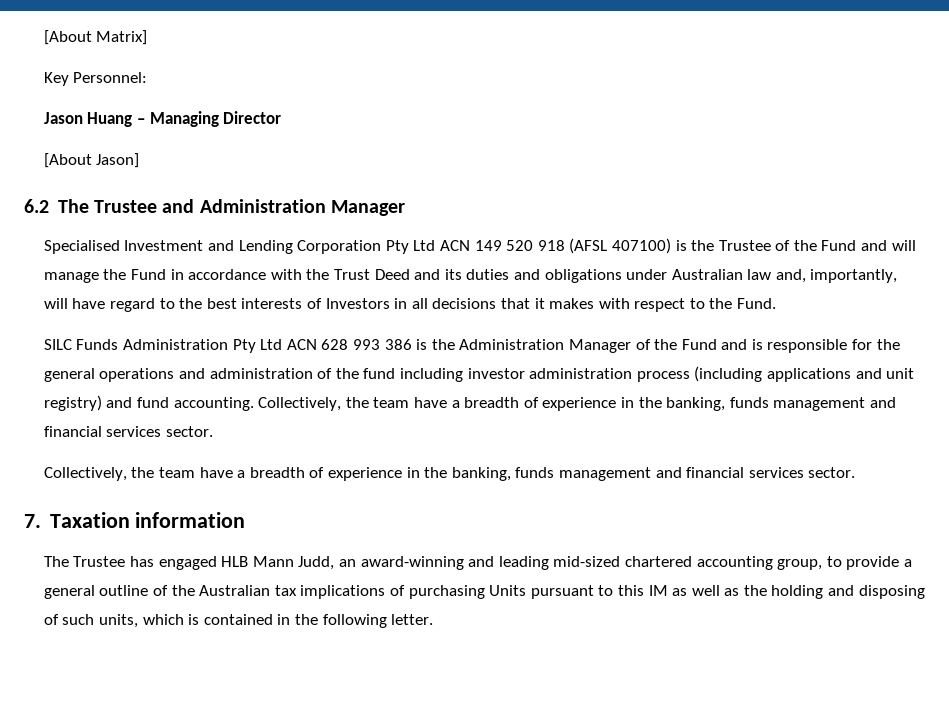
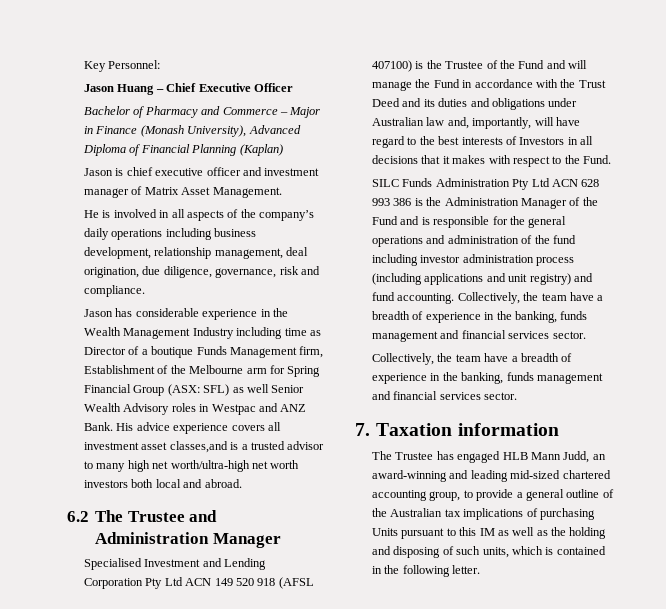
[43,30,148,45] [About Matrix] // -> (84, 66) none
[149,111,282,127] [43,153,140,168] Managing Director // [About Jason] -> [166,83,293,92] [84,106,321,118] [84,125,301,137] [83,144,283,156] [84,167,320,176] [84,186,282,198] [84,209,315,221] [84,228,257,240] [84,247,309,259] [84,266,320,278] [84,285,146,297] [84,308,288,320] [84,327,321,339] [84,346,324,358] [84,365,321,377] [84,384,305,396] [84,403,307,415] [84,422,281,434] [84,441,325,453] [84,460,300,472] [84,479,242,488] Chief Executive Officer // Bachelor of Pharmacy and Commerce – Major in Finance (Monash University), Advanced Diploma of Financial Planning (Kaplan) // Jason is chief executive officer and investment manager of Matrix Asset Management. // He is involved in all aspects of the company’s daily operations including business development, relationship management, deal origination, due diligence, governance, risk and compliance. // Jason has considerable experience in the Wealth Management Industry including time as Director of a boutique Funds Management firm, Establishment of the Melbourne arm for Spring Financial Group (ASX: SFL) as well Senior Wealth Advisory roles in Westpac and ANZ Bank. His advice experience covers all investment asset classes,and is a trusted advisor to many high net worth/ultra-high net worth investors both local and abroad.

